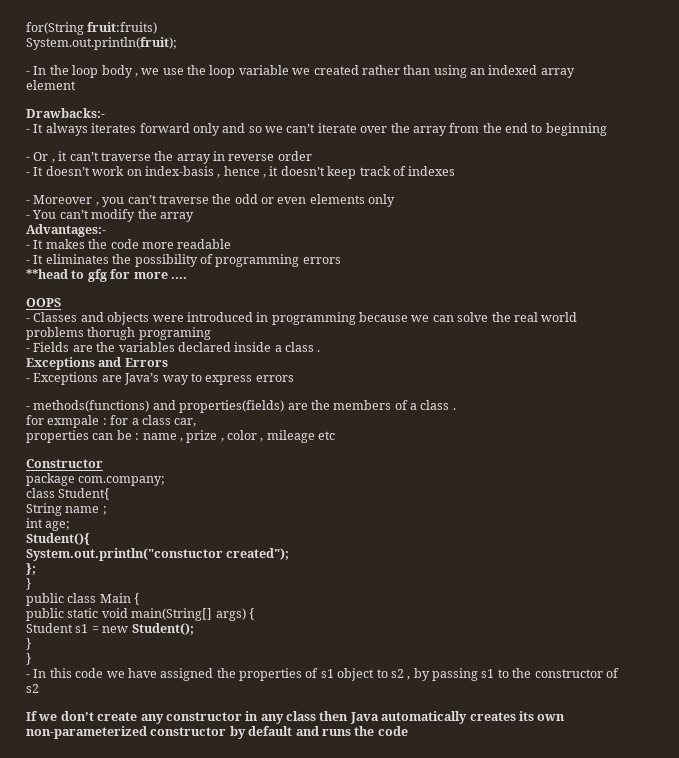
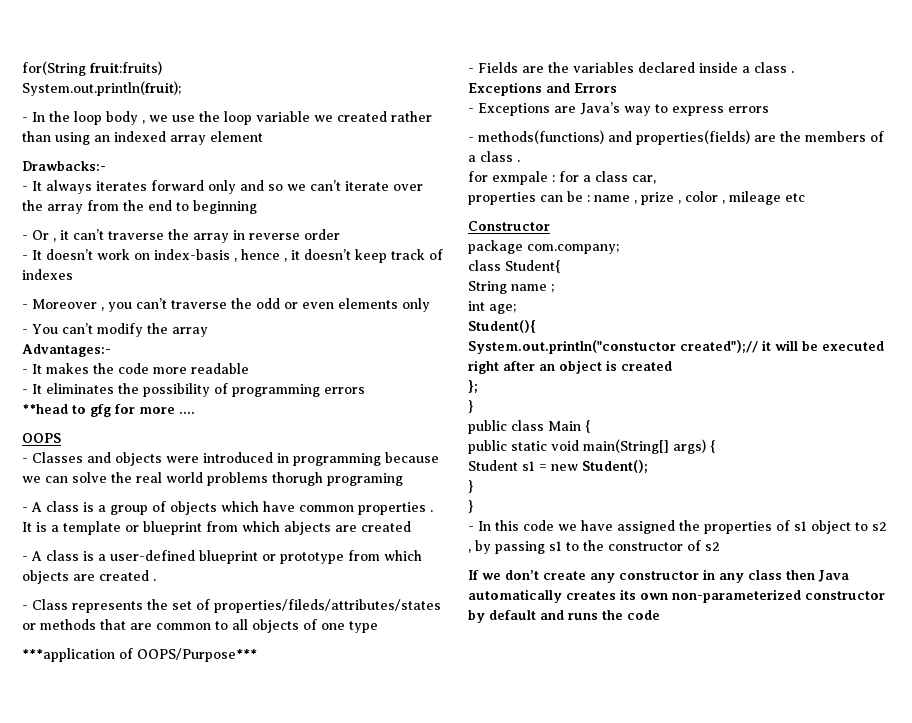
(211, 333) none -> [22,501,433,515] [22,521,411,535] [22,550,422,564] [22,570,156,584] [22,599,441,613] [22,619,378,633] [22,648,257,662] // - A class is a group of objects which have common properties . It is a template or blueprint from which abjects are created // - A class is a user-defined blueprint or prototype from which objects are created . // - Class represents the set of properties/fileds/attributes/states or methods that are common to all objects of one type // ***application of OOPS/Purpose***
[226,548,290,560] created"); -> [680,340,884,354] [468,360,672,374] created");// it will be executed right after an object is created

